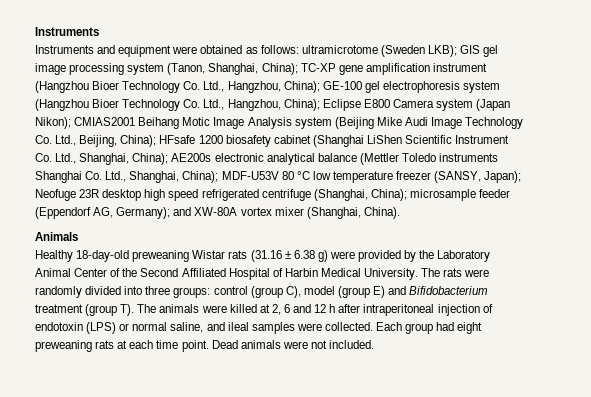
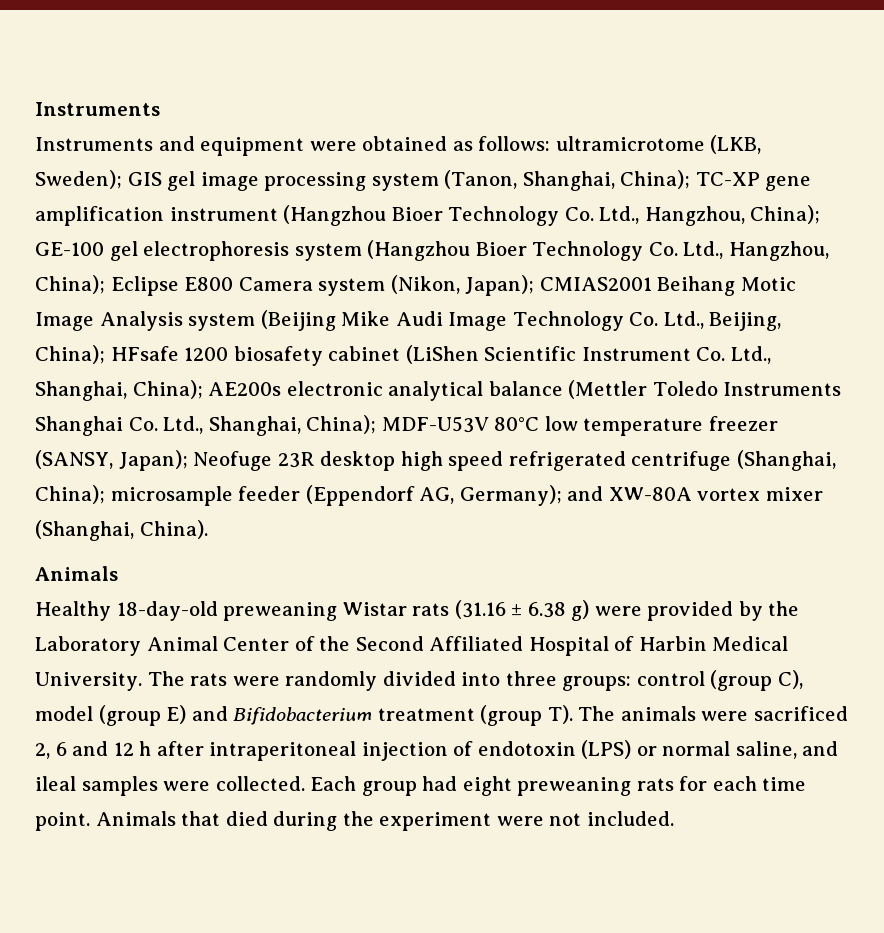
[380,45,457,57] (Sweden LKB); -> [710,135,762,154] [35,170,122,189] (LKB, Sweden);
[476,99,511,111] [35,117,71,129] (Japan Nikon); -> [390,275,535,296] (Nikon, Japan);
[312,135,402,147] (Shanghai LiShen -> [405,345,479,364] (LiShen
[439,153,499,162] instruments -> [723,382,842,396] Instruments
[281,171,310,180] 80 °C -> [494,417,540,431] 80°C
[229,304,270,313] killed at -> [753,706,848,721] sacrificed
[117,340,128,349] at -> [679,776,708,791] for
[211,340,281,349] Dead animals -> [95,811,492,831] Animals that died during the experiment

